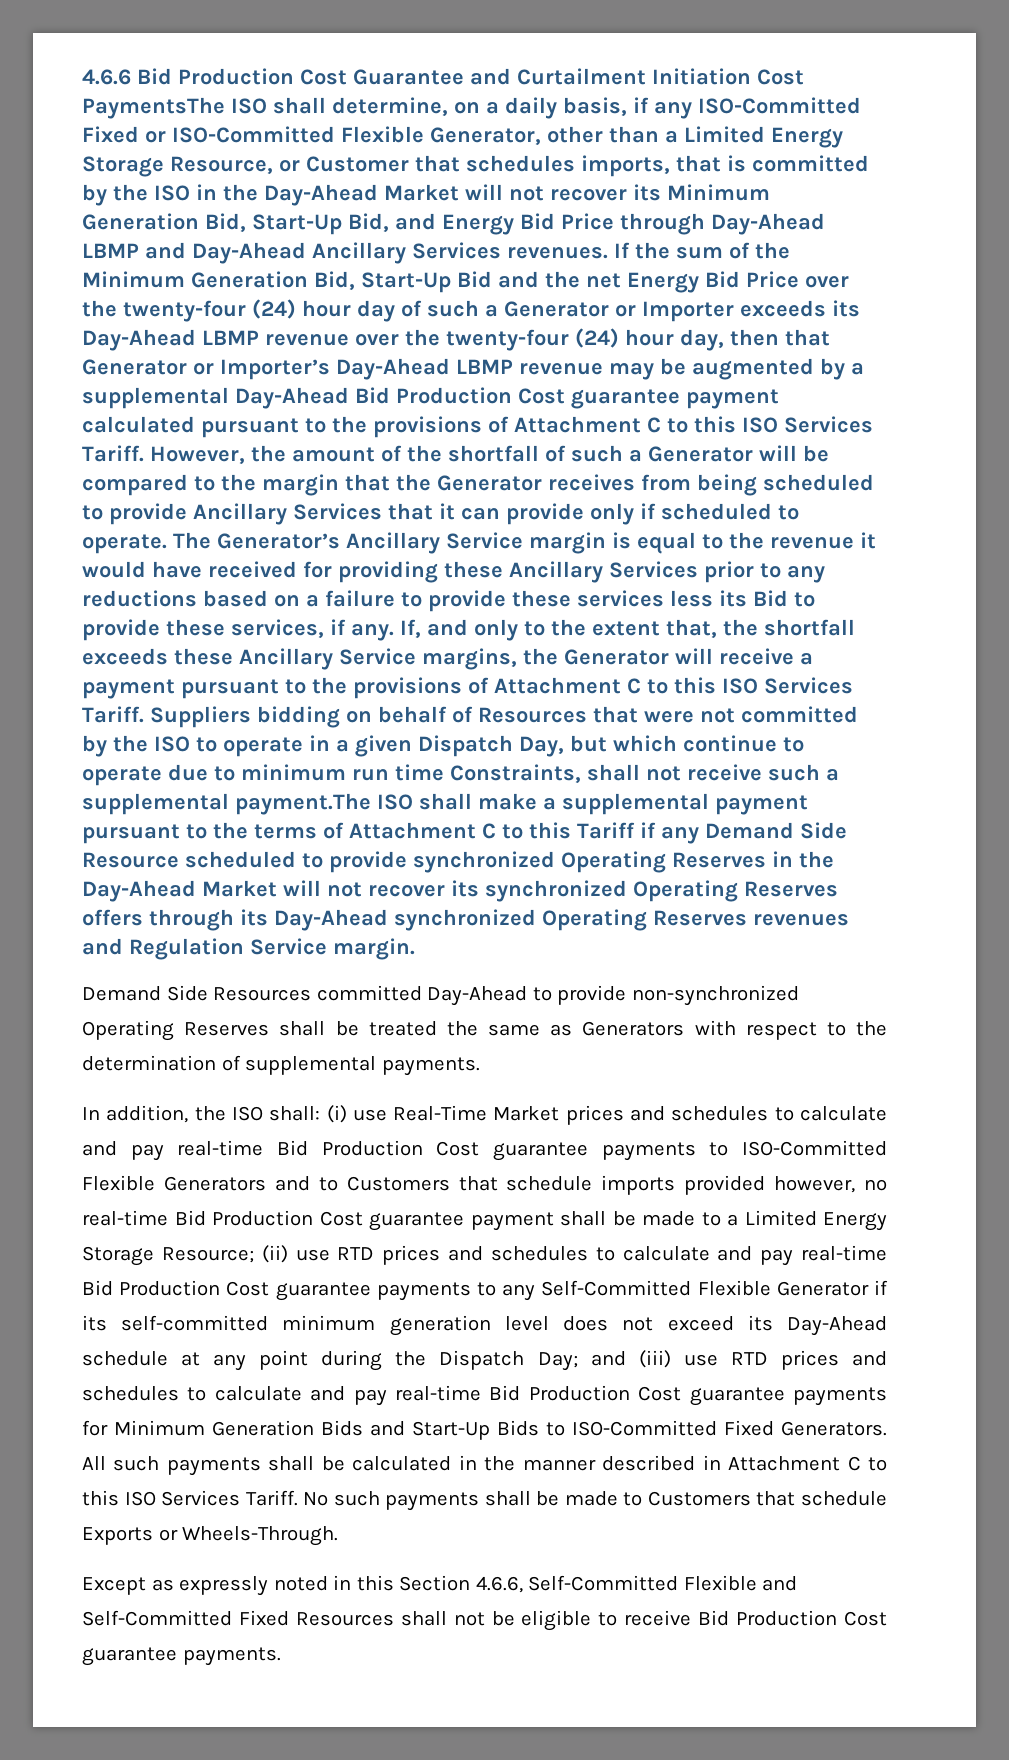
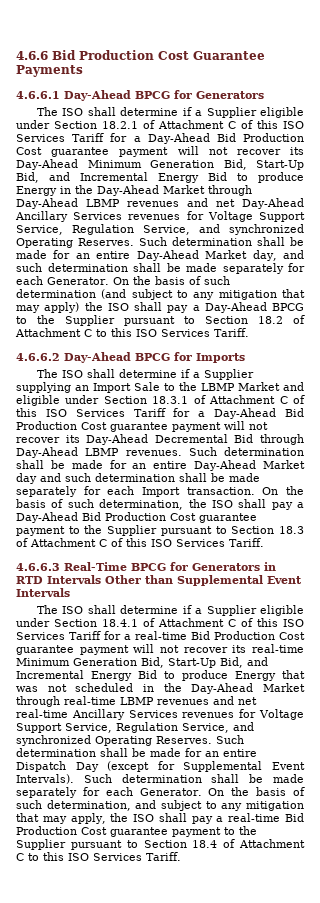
[470,68,804,85] [82,97,861,119] [82,126,843,148] [82,155,869,177] [82,184,770,206] [82,213,825,235] [82,242,790,264] [82,271,849,293] [82,299,860,322] [82,328,830,351] [82,358,864,380] [82,387,779,409] [82,416,873,438] [82,445,829,464] [82,474,874,496] [82,503,799,525] [82,532,876,554] [82,561,825,583] [82,590,815,612] [82,619,855,641] [82,648,813,670] [82,677,853,699] [82,706,858,728] [82,735,804,757] [82,764,839,786] [82,793,808,815] [82,822,847,844] [82,851,834,873] [82,880,838,902] [82,909,849,931] [82,938,415,960] [82,985,799,1006] [82,1020,887,1041] [82,1055,480,1076] [82,1105,887,1125] [82,1140,887,1161] [82,1175,887,1195] [82,1210,887,1231] [82,1245,888,1266] [82,1280,888,1301] [82,1315,887,1336] [82,1350,888,1371] [82,1385,887,1406] [82,1420,887,1440] [82,1455,887,1476] [82,1490,888,1511] [82,1526,339,1546] [82,1575,798,1596] [82,1610,887,1631] [82,1647,281,1666] and Curtailment Initiation Cost PaymentsThe ISO shall determine, on a daily basis, if any ISO-Committed Fixed or ISO-Committed Flexible Generator, other than a Limited Energy Storage Resource, or Customer that schedules imports, that is committed by the ISO in the Day-Ahead Market will not recover its Minimum Generation Bid, Start-Up Bid, and Energy Bid Price through Day-Ahead LBMP and Day-Ahead Ancillary Services revenues. If the sum of the Minimum Generation Bid, Start-Up Bid and the net Energy Bid Price over the twenty-four (24) hour day of such a Generator or Importer exceeds its Day-Ahead LBMP revenue over the twenty-four (24) hour day, then that Generator or Importer’s Day-Ahead LBMP revenue may be augmented by a supplemental Day-Ahead Bid Production Cost guarantee payment calculated pursuant to the provisions of Attachment C to this ISO Services Tariff. However, the amount of the shortfall of such a Generator will be compared to the margin that the Generator receives from being scheduled to provide Ancillary Services that it can provide only if scheduled to operate. The Generator’s Ancillary Service margin is equal to the revenue it would have received for providing these Ancillary Services prior to any reductions based on a failure to provide these services less its Bid to provide these services, if any. If, and only to the extent that, the shortfall exceeds these Ancillary Service margins, the Generator will receive a payment pursuant to the provisions of Attachment C to this ISO Services Tariff. Suppliers bidding on behalf of Resources that were not committed by the ISO to operate in a given Dispatch Day, but which continue to operate due to minimum run time Constraints, shall not receive such a supplemental payment.The ISO shall make a supplemental payment pursuant to the terms of Attachment C to this Tariff if any Demand Side Resource scheduled to provide synchronized Operating Reserves in the Day-Ahead Market will not recover its synchronized Operating Reserves offers through its Day-Ahead synchronized Operating Reserves revenues and Regulation Service margin. // Demand Side Resources committed Day-Ahead to provide non-synchronized Operating Reserves shall be treated the same as Generators with respect to the determination of supplemental payments. // In addition, the ISO shall: (i) use Real-Time Market prices and schedules to calculate and pay real-time Bid Production Cost guarantee payments to ISO-Committed Flexible Generators and to Customers that schedule imports provided however, no real-time Bid Production Cost guarantee payment shall be made to a Limited Energy Storage Resource; (ii) use RTD prices and schedules to calculate and pay real-time Bid Production Cost guarantee payments to any Self-Committed Flexible Generator if its self-committed minimum generation level does not exceed its Day-Ahead schedule at any point during the Dispatch Day; and (iii) use RTD prices and schedules to calculate and pay real-time Bid Production Cost guarantee payments for Minimum Generation Bids and Start-Up Bids to ISO-Committed Fixed Generators. All such payments shall be calculated in the manner described in Attachment C to this ISO Services Tariff. No such payments shall be made to Customers that schedule Exports or Wheels-Through. // Except as expressly noted in this Section 4.6.6, Self-Committed Flexible and Self-Committed Fixed Resources shall not be eligible to receive Bid Production Cost guarantee payments. -> [16,65,83,77] [16,90,264,101] [36,107,304,118] [16,120,304,129] [16,133,304,144] [16,146,304,157] [16,159,304,170] [16,172,304,183] [16,185,252,196] [16,198,304,209] [15,211,305,222] [16,224,304,235] [16,237,304,248] [16,250,304,261] [16,263,305,274] [16,276,230,285] [16,289,305,300] [16,302,304,313] [16,315,305,326] [15,328,249,337] [16,352,245,363] [36,369,254,380] [16,382,304,393] [16,395,305,406] [16,408,304,419] [16,421,268,432] [16,434,304,445] [16,447,304,458] [16,460,305,471] [16,473,260,484] [16,486,304,497] [16,499,304,510] [16,512,257,523] [16,525,305,536] [16,538,264,547] [16,562,276,571] [16,575,302,586] [16,588,70,597] [36,605,304,616] [16,618,304,627] [16,631,305,640] [16,644,304,655] [16,657,268,668] [16,670,305,681] [16,683,305,694] [16,696,257,707] [16,709,304,720] [16,722,254,733] [16,735,244,746] [16,748,257,757] [16,761,305,772] [16,774,304,784] [16,787,305,798] [16,800,304,811] [16,813,304,824] [16,826,257,837] [16,839,305,850] [16,852,181,861] Payments // 4.6.6.1 Day-Ahead BPCG for Generators // The ISO shall determine if a Supplier eligible under Section 18.2.1 of Attachment C of this ISO Services Tariff for a Day-Ahead Bid Production Cost guarantee payment will not recover its Day-Ahead Minimum Generation Bid, Start-Up Bid, and Incremental Energy Bid to produce Energy in the Day-Ahead Market through Day-Ahead LBMP revenues and net Day-Ahead Ancillary Services revenues for Voltage Support Service, Regulation Service, and synchronized Operating Reserves. Such determination shall be made for an entire Day-Ahead Market day, and such determination shall be made separately for each Generator. On the basis of such determination (and subject to any mitigation that may apply) the ISO shall pay a Day-Ahead BPCG to the Supplier pursuant to Section 18.2 of Attachment C to this ISO Services Tariff. // 4.6.6.2 Day-Ahead BPCG for Imports // The ISO shall determine if a Supplier supplying an Import Sale to the LBMP Market and eligible under Section 18.3.1 of Attachment C of this ISO Services Tariff for a Day-Ahead Bid Production Cost guarantee payment will not recover its Day-Ahead Decremental Bid through Day-Ahead LBMP revenues. Such determination shall be made for an entire Day-Ahead Market day and such determination shall be made separately for each Import transaction. On the basis of such determination, the ISO shall pay a Day-Ahead Bid Production Cost guarantee payment to the Supplier pursuant to Section 18.3 of Attachment C of this ISO Services Tariff. // 4.6.6.3 Real-Time BPCG for Generators in RTD Intervals Other than Supplemental Event Intervals // The ISO shall determine if a Supplier eligible under Section 18.4.1 of Attachment C of this ISO Services Tariff for a real-time Bid Production Cost guarantee payment will not recover its real-time Minimum Generation Bid, Start-Up Bid, and Incremental Energy Bid to produce Energy that was not scheduled in the Day-Ahead Market through real-time LBMP revenues and net real-time Ancillary Services revenues for Voltage Support Service, Regulation Service, and synchronized Operating Reserves. Such determination shall be made for an entire Dispatch Day (except for Supplemental Event Intervals). Such determination shall be made separately for each Generator. On the basis of such determination, and subject to any mitigation that may apply, the ISO shall pay a real-time Bid Production Cost guarantee payment to the Supplier pursuant to Section 18.4 of Attachment C to this ISO Services Tariff.

